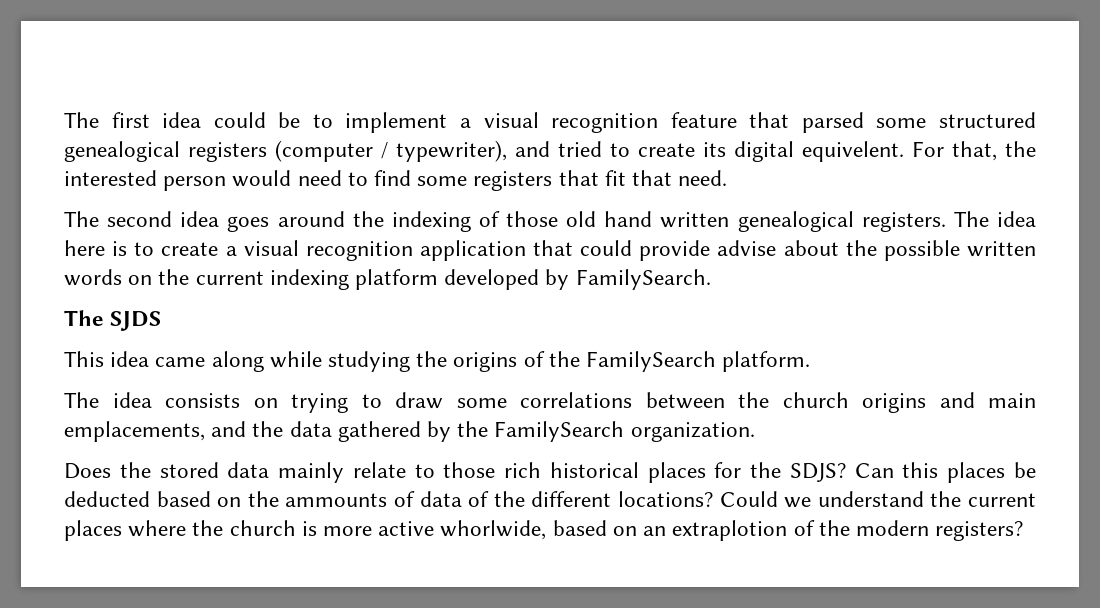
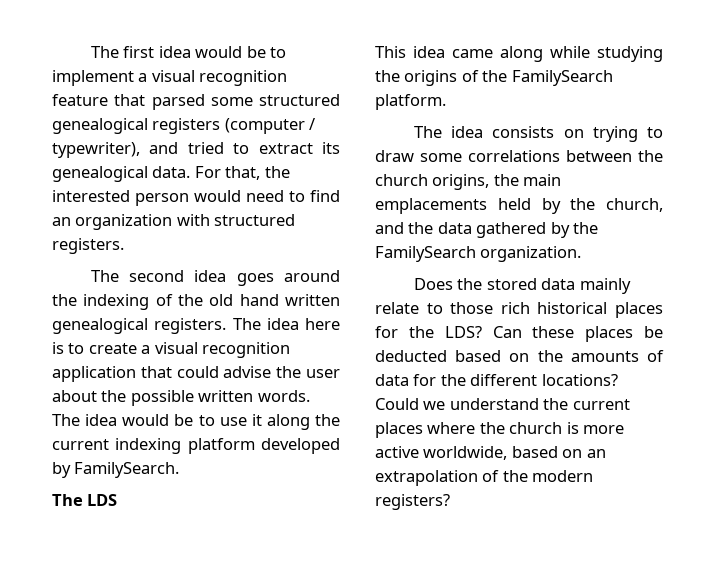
[213,112,266,128] could -> [195,46,243,58] would
[638,141,904,162] create its digital equivelent. -> [258,142,340,154] [52,166,191,182] extract its genealogical data.
[417,170,728,191] some registers that fit that need. -> [52,214,296,230] [52,238,124,254] an organization with structured registers.
[506,211,559,227] those -> [178,294,203,306] the
[639,240,777,261] provide advise -> [223,366,341,378] advise the user
[64,269,153,286] words on -> [257,390,310,402] [52,414,310,430] words. The idea would be to use it along
[110,311,162,331] SJDS -> [87,494,118,506] LDS
[862,392,1036,413] [64,421,205,442] origins and main emplacements, -> [432,174,562,190] [375,198,663,214] origins, the main emplacements held by the church,
[789,462,939,482] SDJS? Can this -> [444,326,575,338] LDS? Can these
[285,493,388,507] ammounts -> [570,351,639,362] amounts
[468,491,490,507] of -> [413,374,437,386] for
[440,520,547,540] whorlwide, -> [423,446,508,460] worldwide,
[672,520,788,541] extraplotion -> [375,470,478,486] extrapolation

